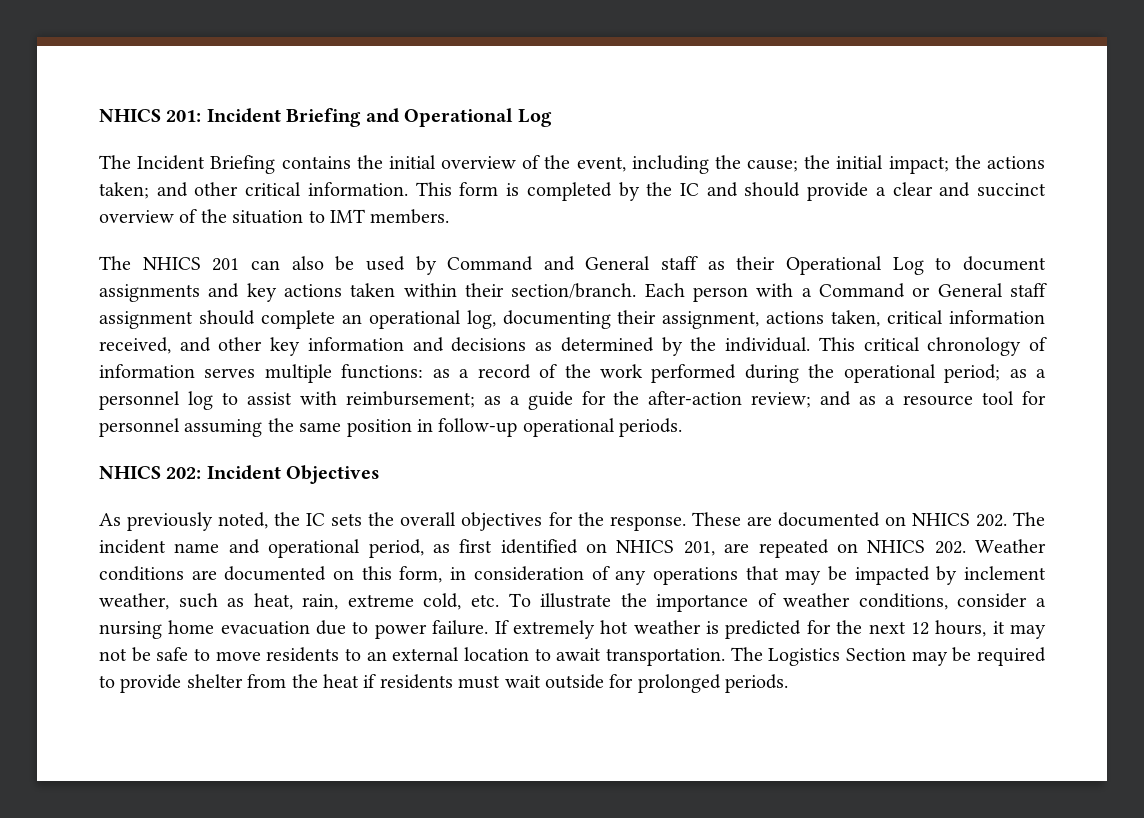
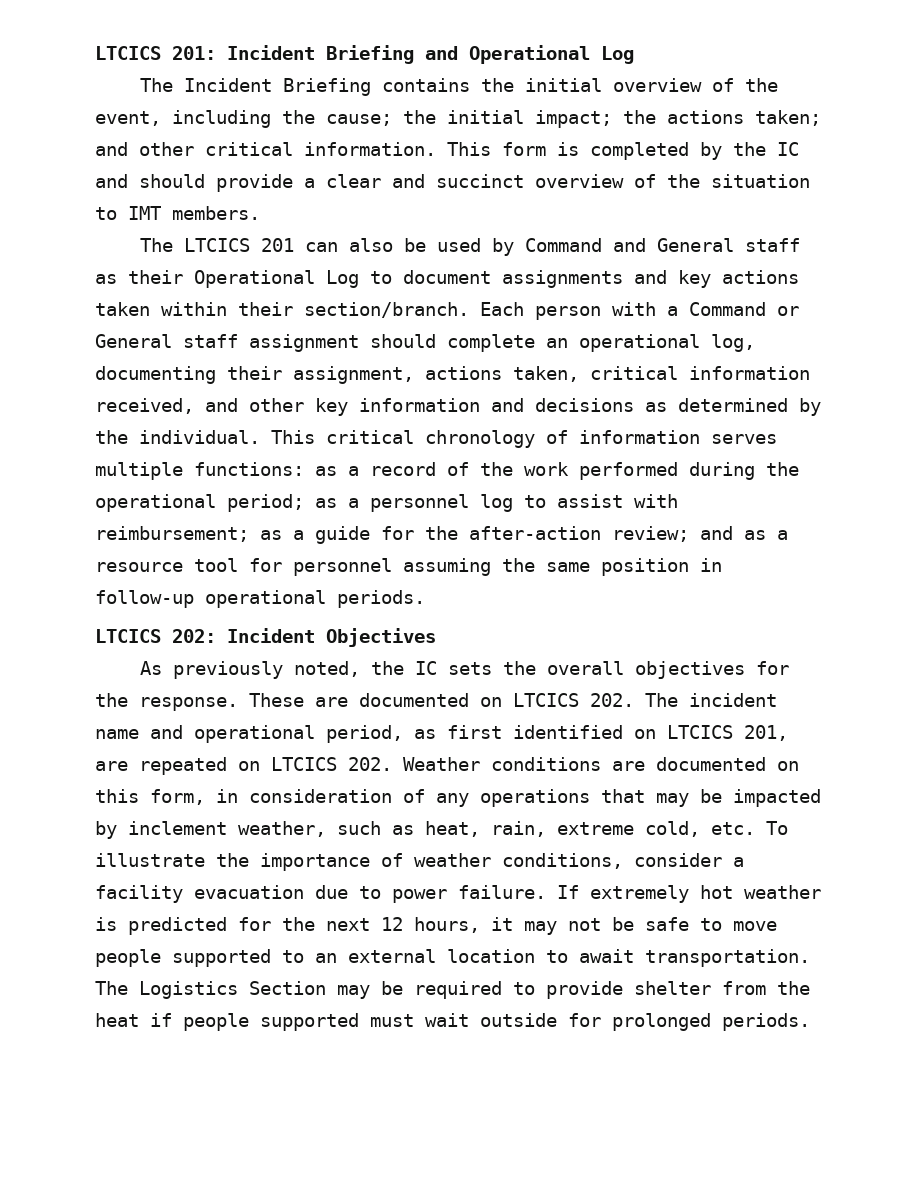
[99,109,161,122] NHICS -> [95,46,161,60] LTCICS
[142,257,201,270] NHICS -> [184,238,251,252] LTCICS
[99,466,161,479] NHICS -> [95,629,161,643] LTCICS
[911,513,970,526] NHICS -> [513,693,579,707] LTCICS
[616,540,675,553] NHICS -> [667,725,733,739] LTCICS
[867,540,926,553] NHICS -> [271,757,337,771] LTCICS
[99,620,215,639] nursing home -> [95,885,183,903] facility
[266,647,340,662] residents -> [95,949,271,967] people supported
[379,674,453,689] residents -> [183,1013,359,1031] people supported

